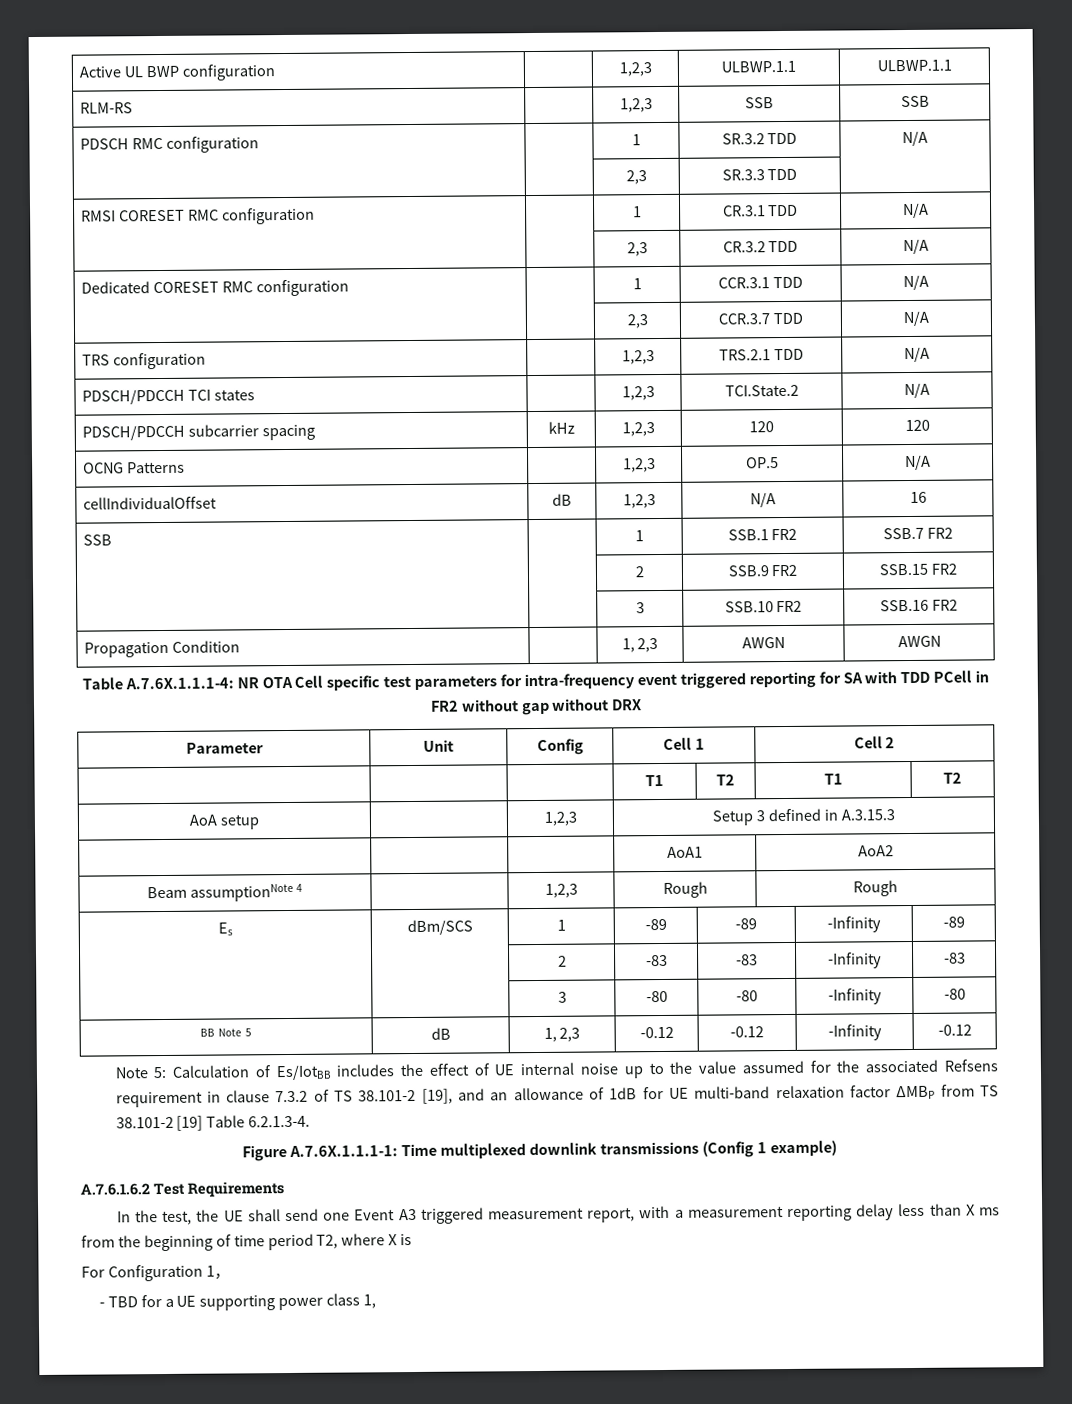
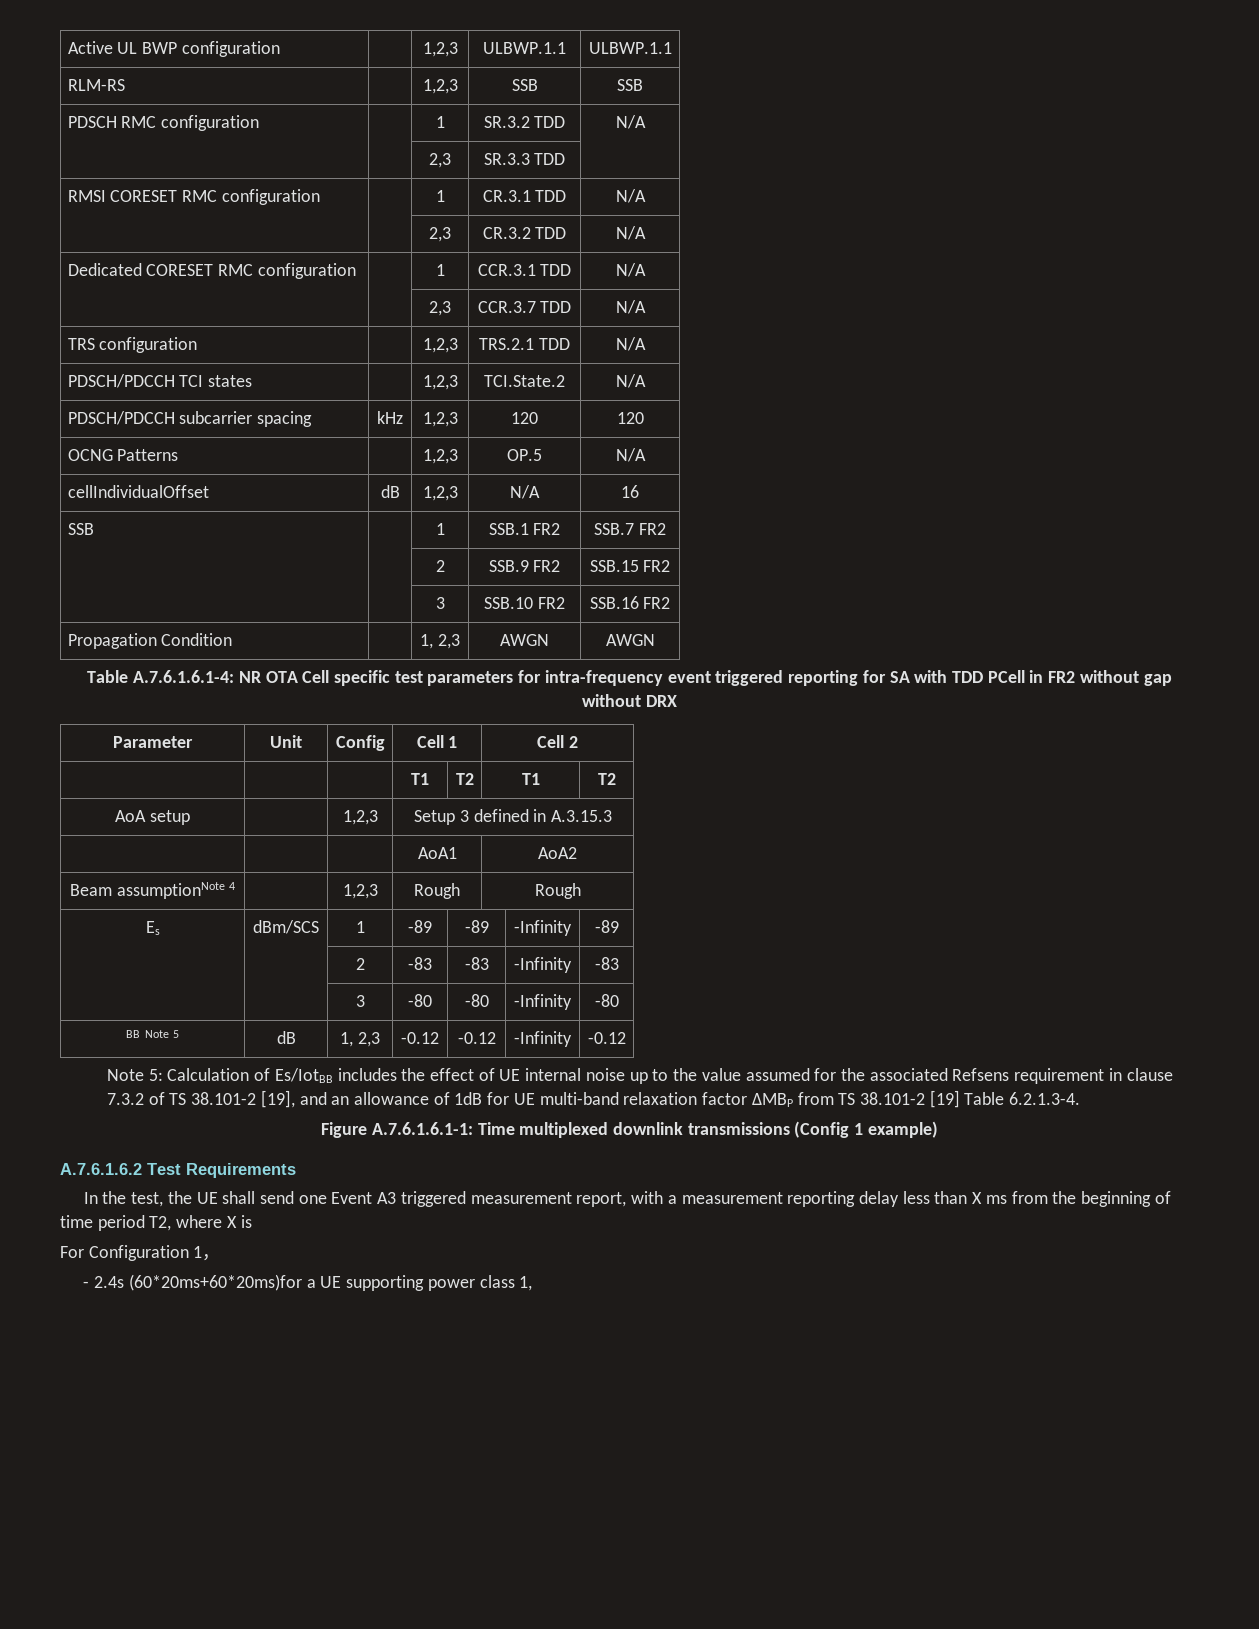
[124,677,234,690] A.7.6X.1.1.1-4: -> [133,670,235,683] A.7.6.1.6.1-4:
[289,1145,399,1157] A.7.6X.1.1.1-1: -> [371,1122,473,1135] A.7.6.1.6.1-1:
[107,1295,162,1308] TBD for -> [94,1274,302,1291] 2.4s (60*20ms+60*20ms)for

